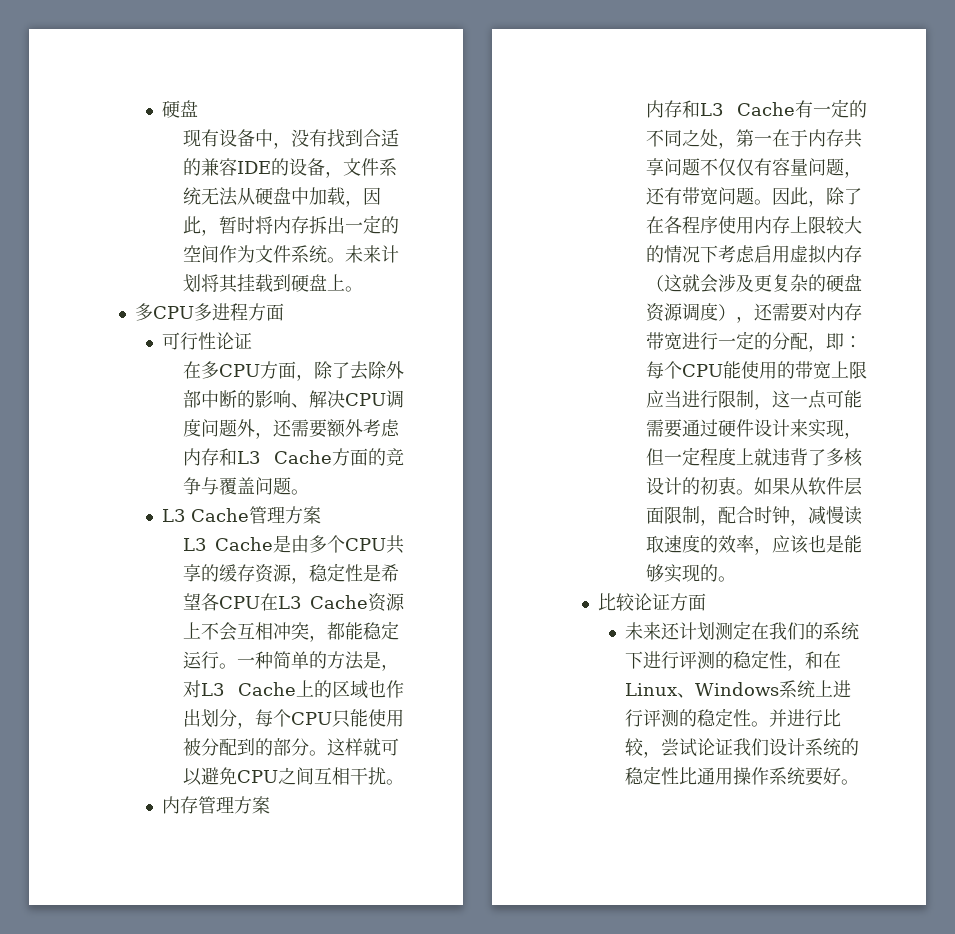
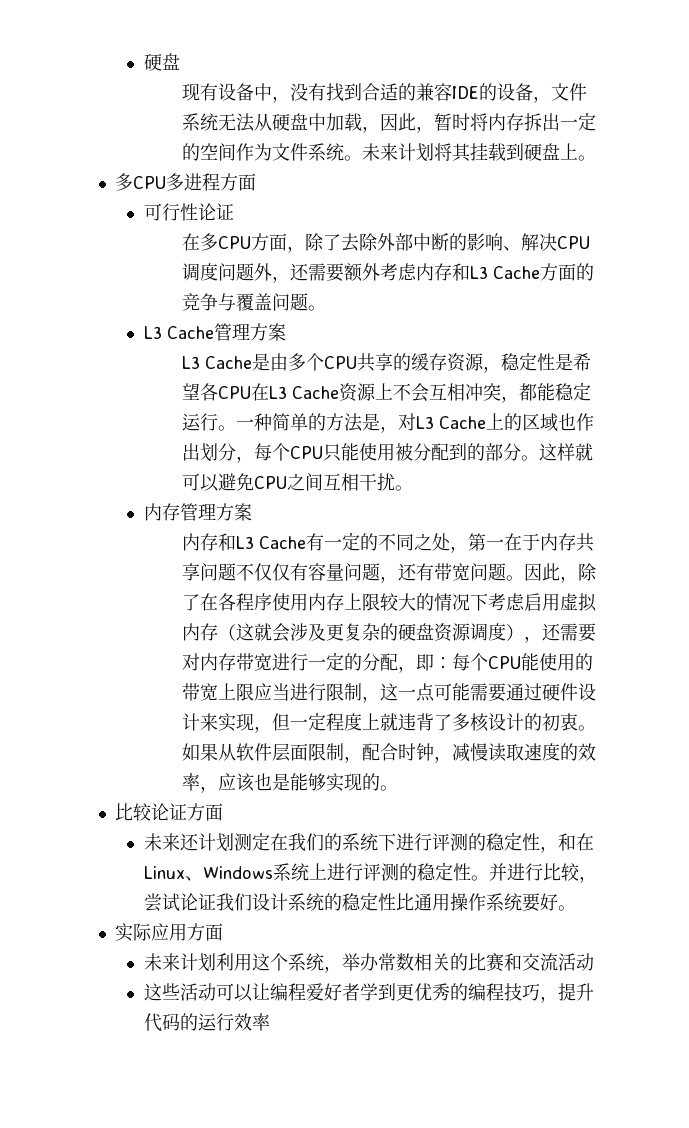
(860, 782) none -> [114,923,223,942] [143,953,594,973] [143,983,594,1003] [143,1013,270,1032] // 实际应用方面 // 未来计划利用这个系统，举办常数相关的比赛和交流活动 // 这些活动可以让编程爱好者学到更优秀的编程技巧，提升代码的运行效率

